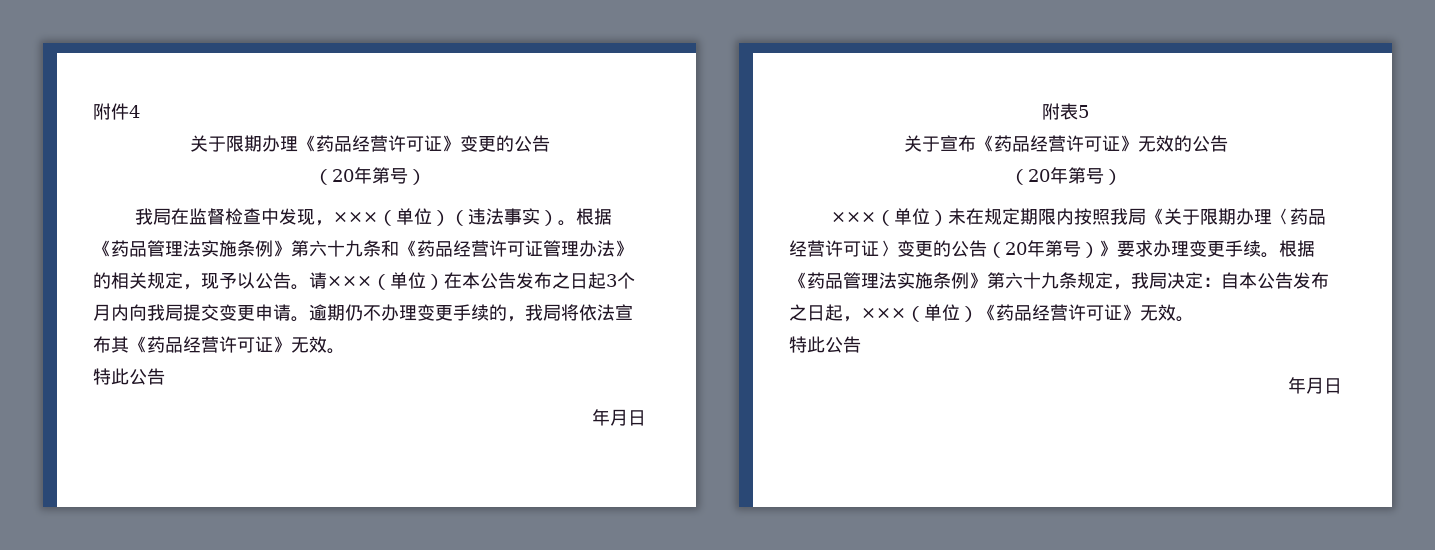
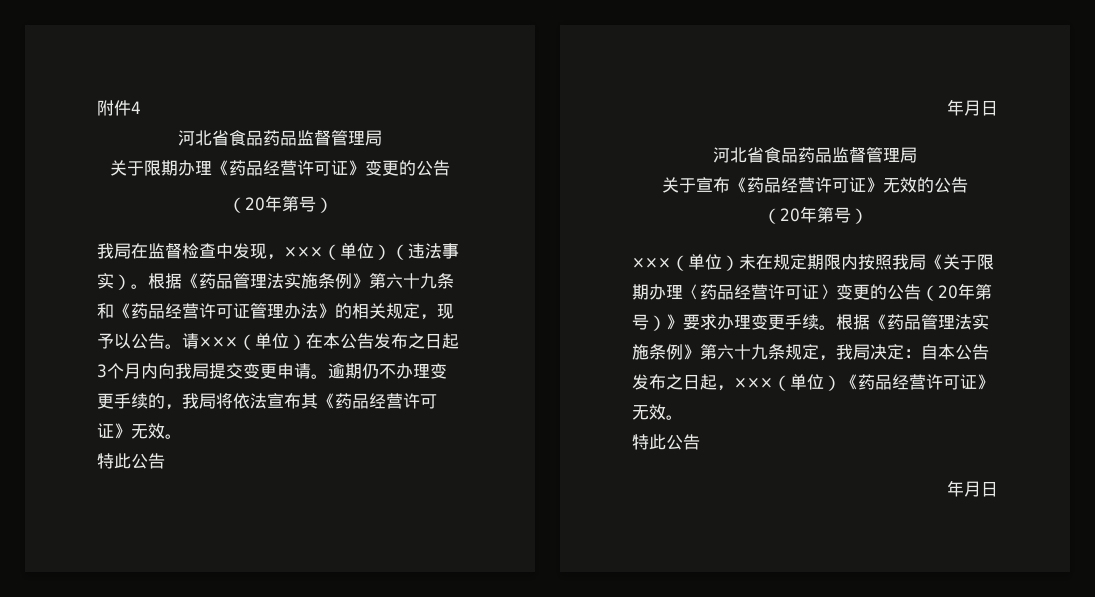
(140, 111) none -> [178,130,382,146] // 河北省食品药品监督管理局
[1042,103,1089,120] 附表5 -> [713,147,917,163] 河北省食品药品监督管理局

